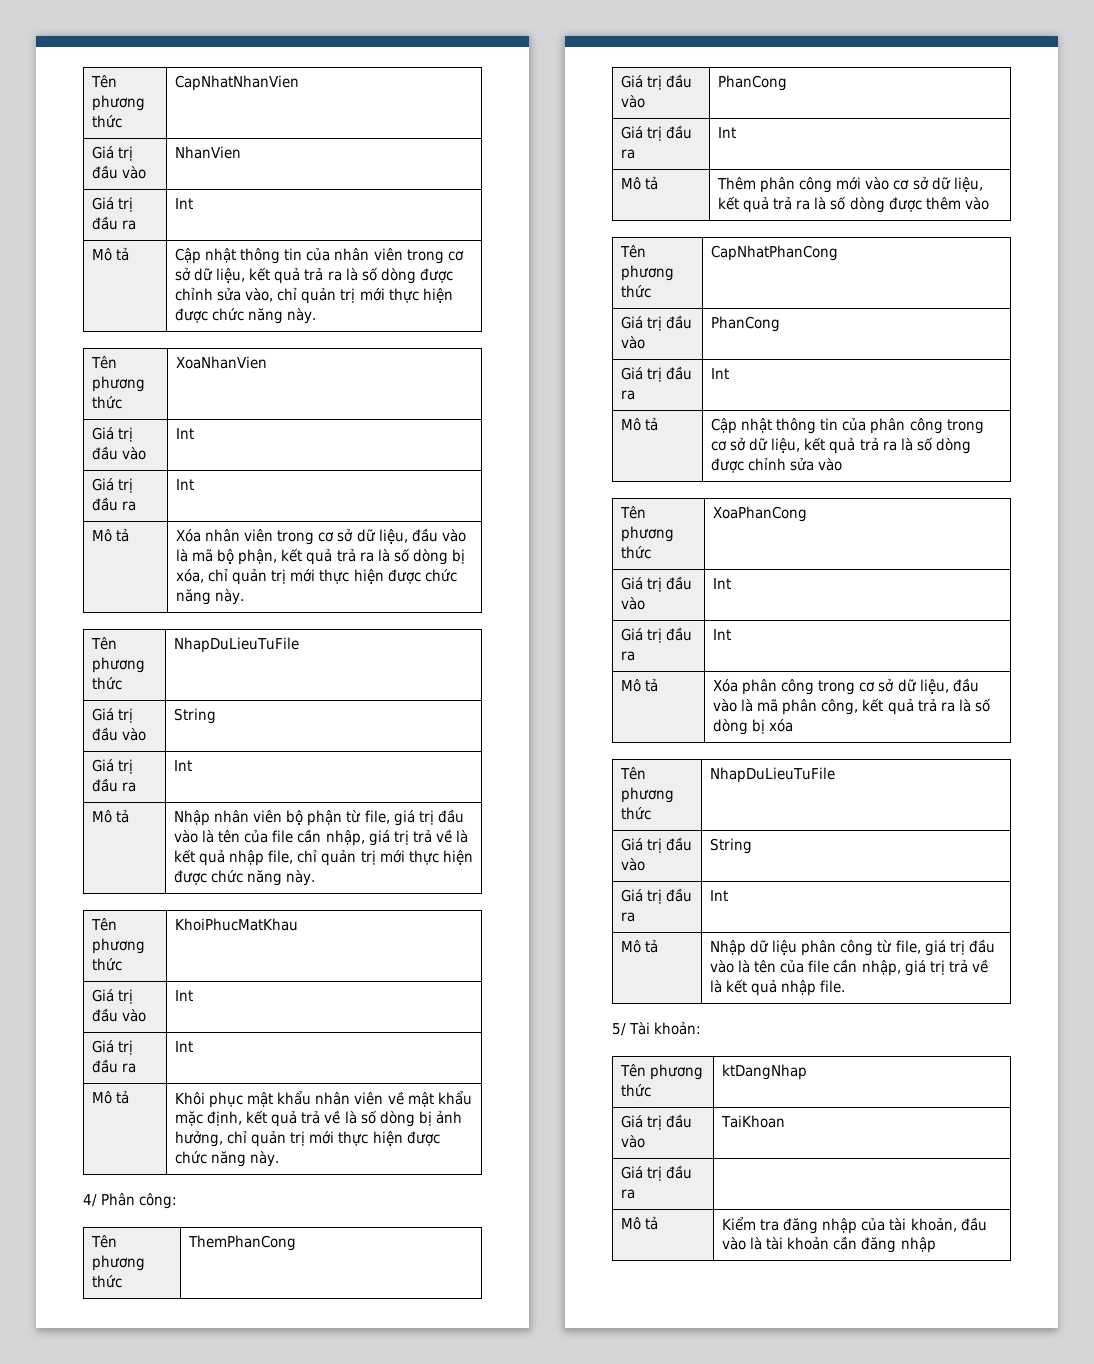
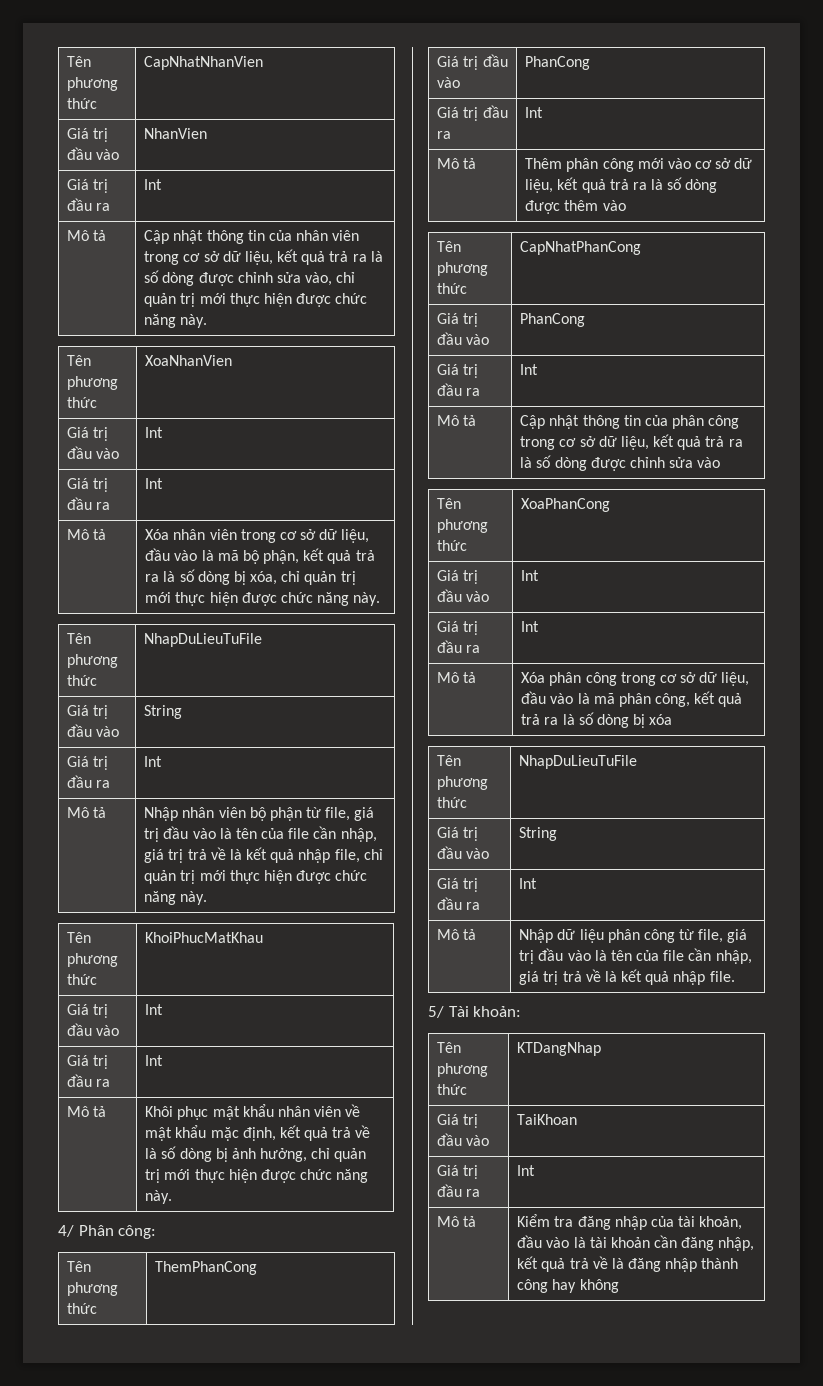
[722,1064,808,1080] ktDangNhap -> [517,1042,602,1056] KTDangNhap
(636, 1194) none -> [517,1165,536,1176] Int
[900,1237,936,1253] nhập -> [718,1237,755,1251] [517,1256,739,1272] [517,1279,619,1293] nhập, kết quả trả về là đăng nhập thành công hay không

